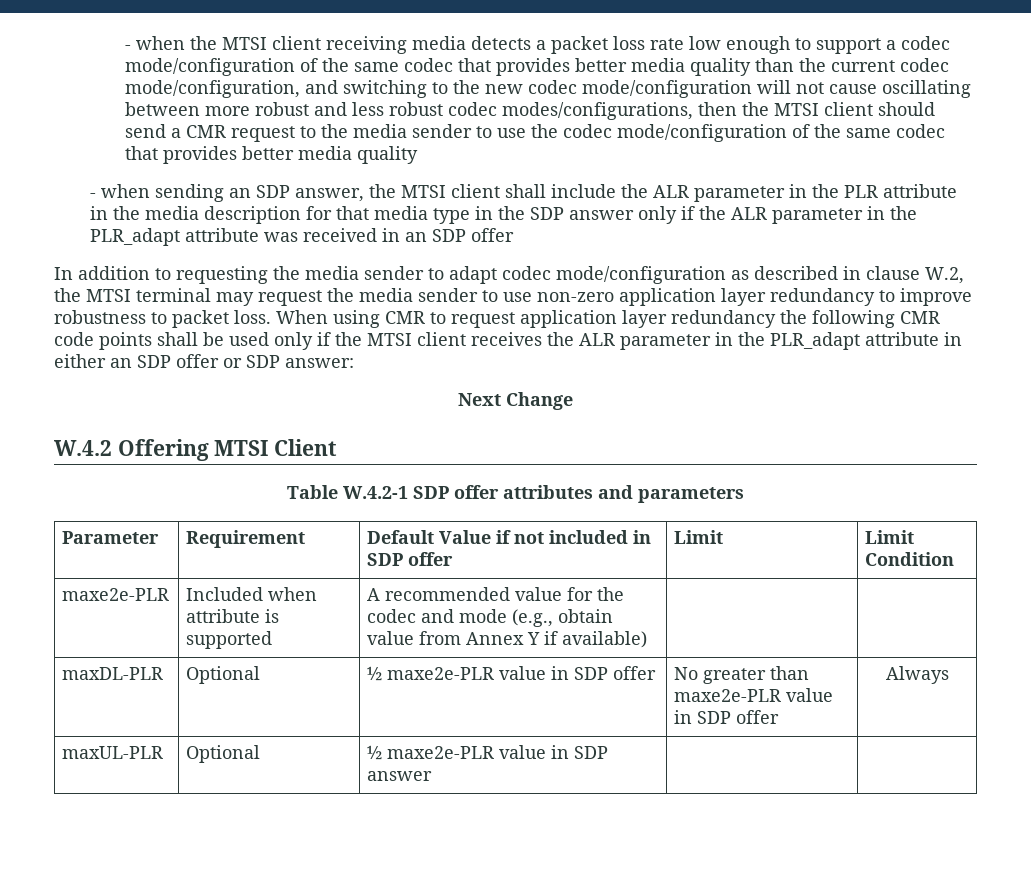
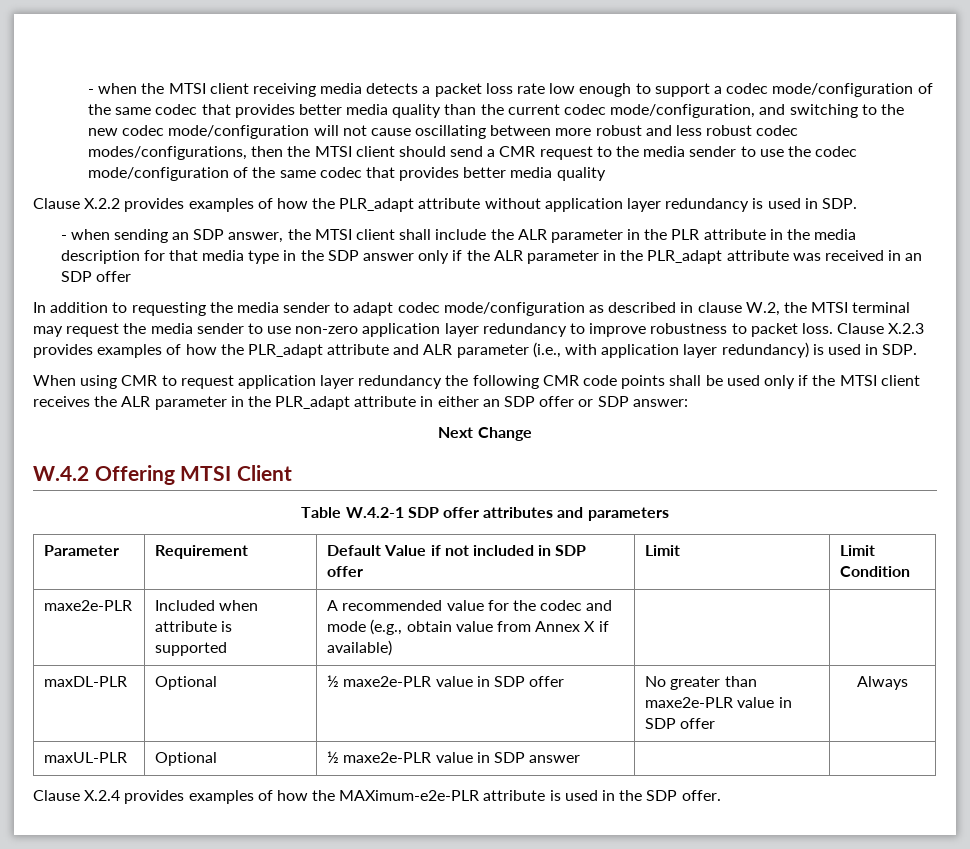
(419, 155) none -> [33,198,857,212] // Clause X.2.2 provides examples of how the PLR_adapt attribute without application layer redundancy is used in SDP.
(271, 317) none -> [837,323,925,334] [33,342,918,358] Clause X.2.3 provides examples of how the PLR_adapt attribute and ALR parameter (i.e., with application layer redundancy) is used in SDP. //
[527,632,541,645] Y -> [584,621,596,632] X
(433, 776) none -> [33,790,721,804] // Clause X.2.4 provides examples of how the MAXimum-e2e-PLR attribute is used in the SDP offer.

